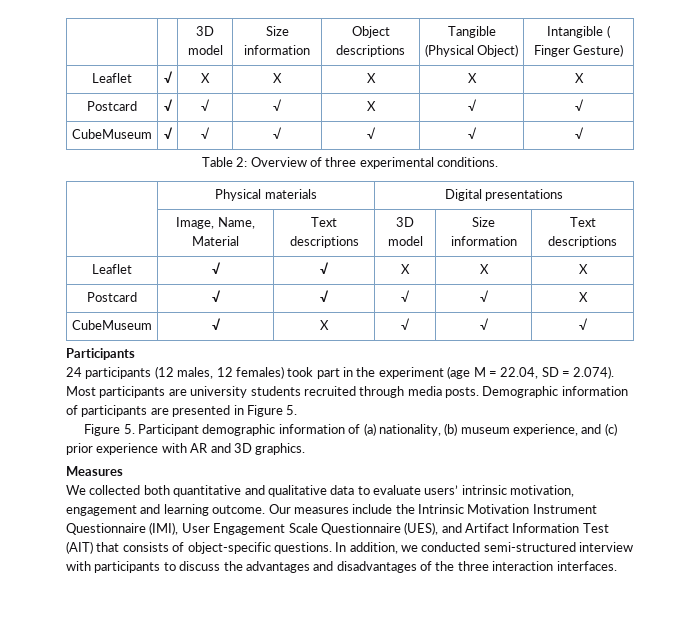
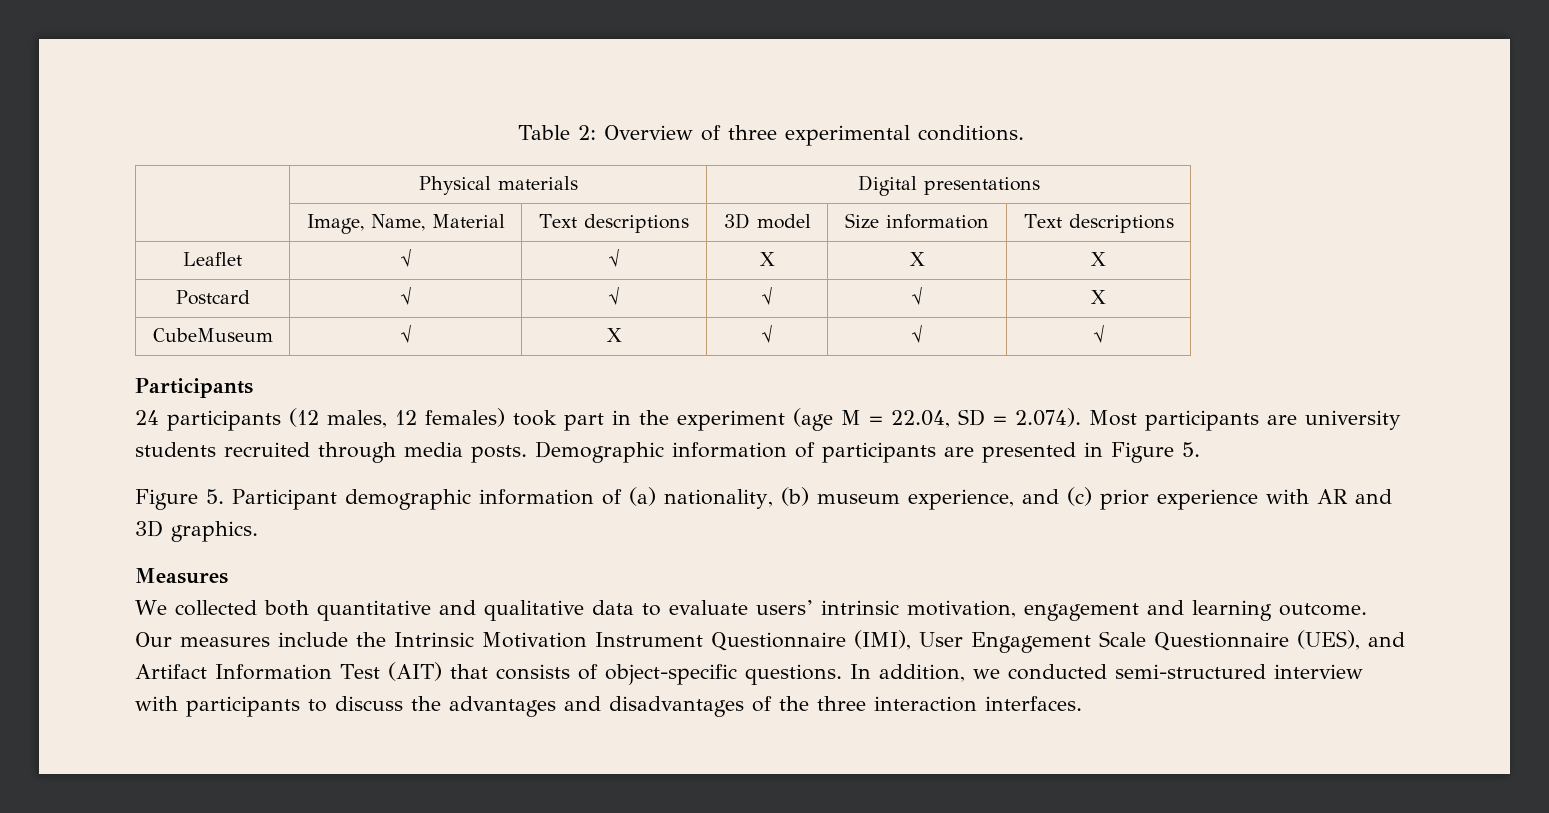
[196,26,214,36] [187,45,223,55] [265,26,289,36] [243,45,310,55] [351,26,390,38] [336,45,405,57] [447,26,496,38] [424,44,519,57] [547,25,611,38] [533,44,624,57] [92,73,132,83] [163,71,173,83] [201,73,210,83] [273,73,282,83] [366,73,376,83] [467,73,477,83] [574,73,584,83] [87,101,137,111] [163,99,173,111] [201,99,210,111] [273,99,282,111] [366,101,376,111] [467,99,477,111] [574,99,584,111] [72,129,152,139] [163,127,173,139] [201,127,210,139] [273,127,282,139] [366,127,376,139] [467,127,477,139] [574,127,584,139] | | 3D model | Size information | Object descriptions | Tangible (Physical Object) | Intangible ( Finger Gesture) // Leaflet | √ | X | X | X | X | X // Postcard | √ | √ | √ | X | √ | √ // CubeMuseum | √ | √ | √ | √ | √ | √ // -> (517, 132) none

